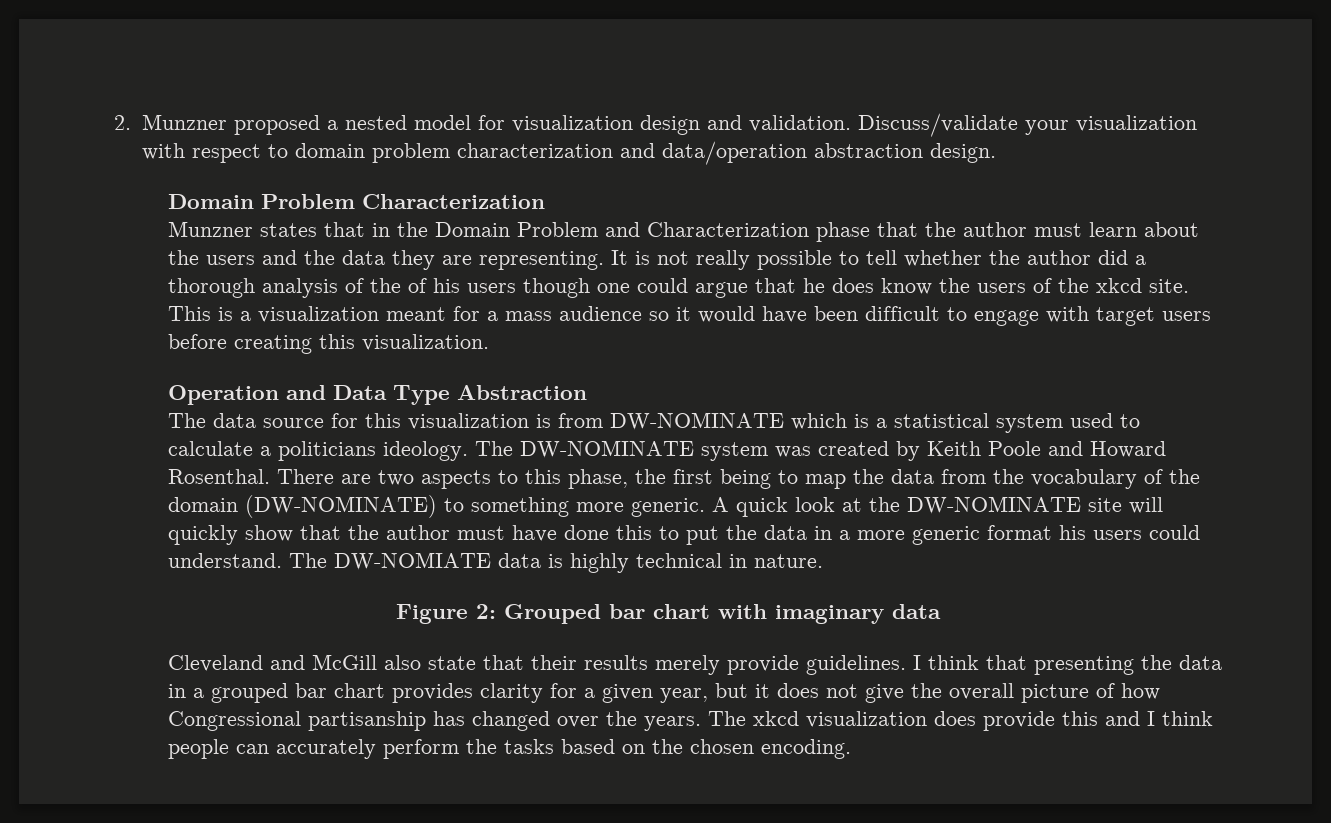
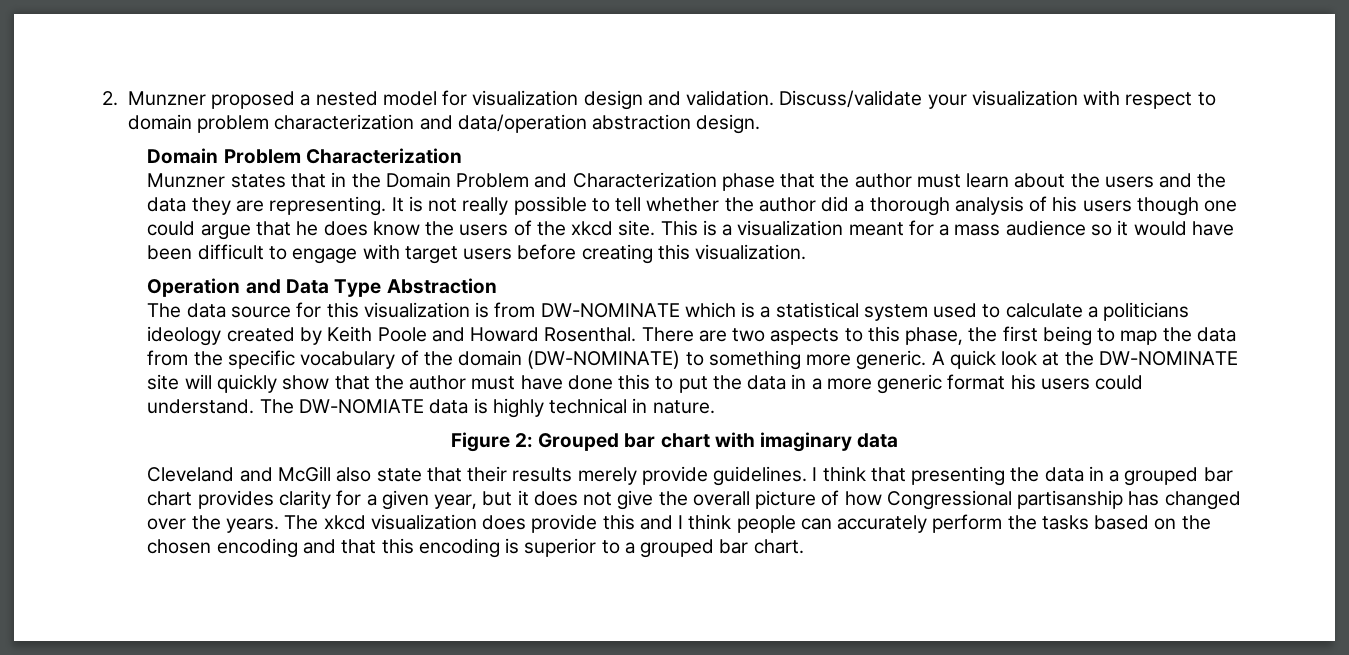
[369,278,427,293] the of -> (1048, 204) none
[382,440,811,461] ideology. The DW-NOMINATE system was -> [147,326,222,346] ideology
(1024, 476) none -> [227,350,295,369] specific
[760,739,851,759] encoding. -> [216,538,804,558] encoding and that this encoding is superior to a grouped bar chart.

